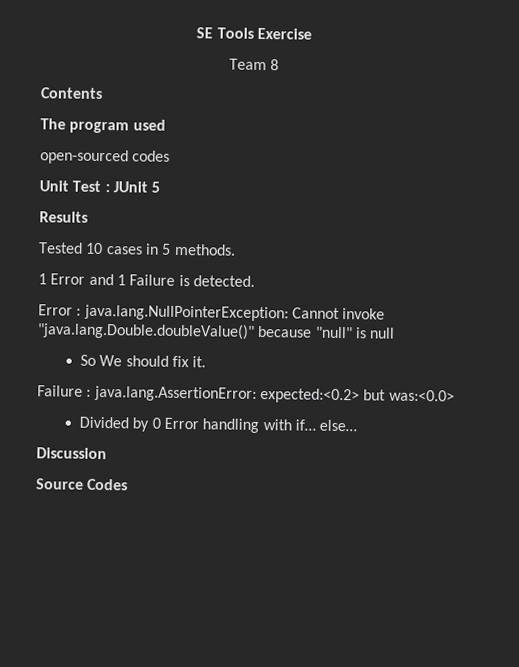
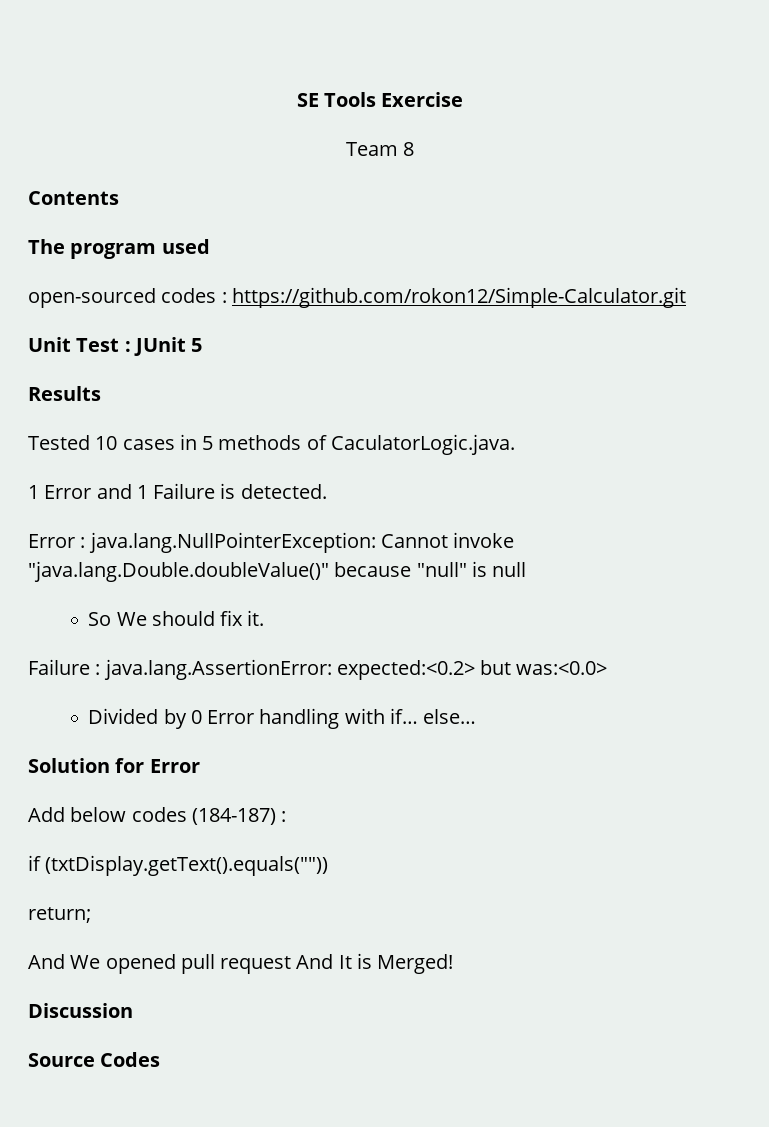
(171, 156) none -> [221,287,686,308] : https://github.com/rokon12/Simple-Calculator.git
[173,243,236,256] methods. -> [218,434,515,455] methods of CaculatorLogic.java.
(358, 425) none -> [28,758,200,773] [28,807,287,825] [28,855,329,876] [28,907,91,923] [28,953,454,974] // Solution for Error // Add below codes (184-187) : // if (txtDisplay.getText().equals("")) // return; // And We opened pull request And It is Merged!

